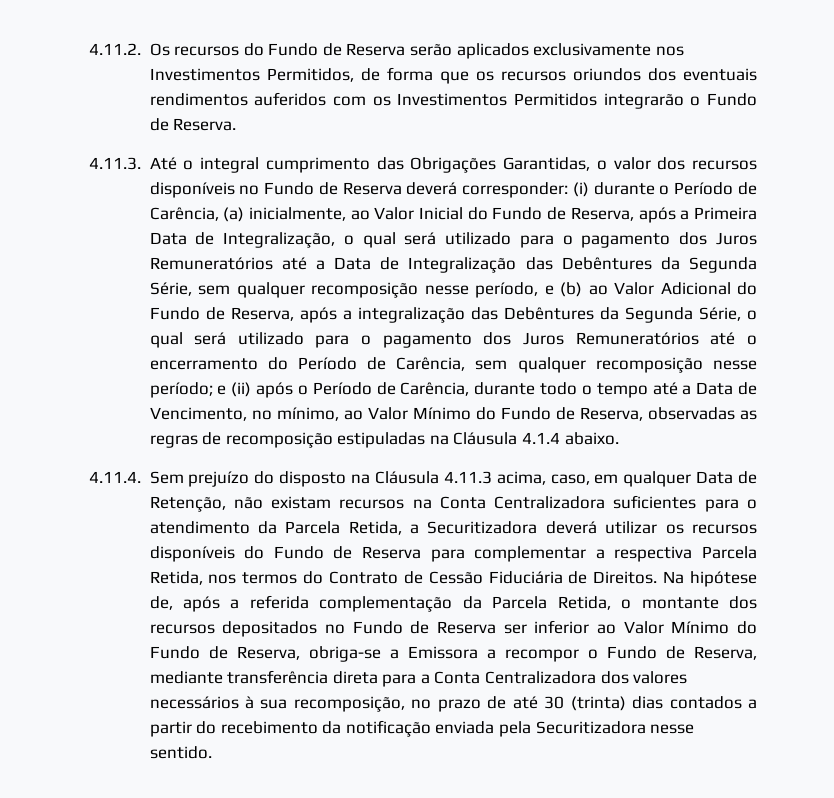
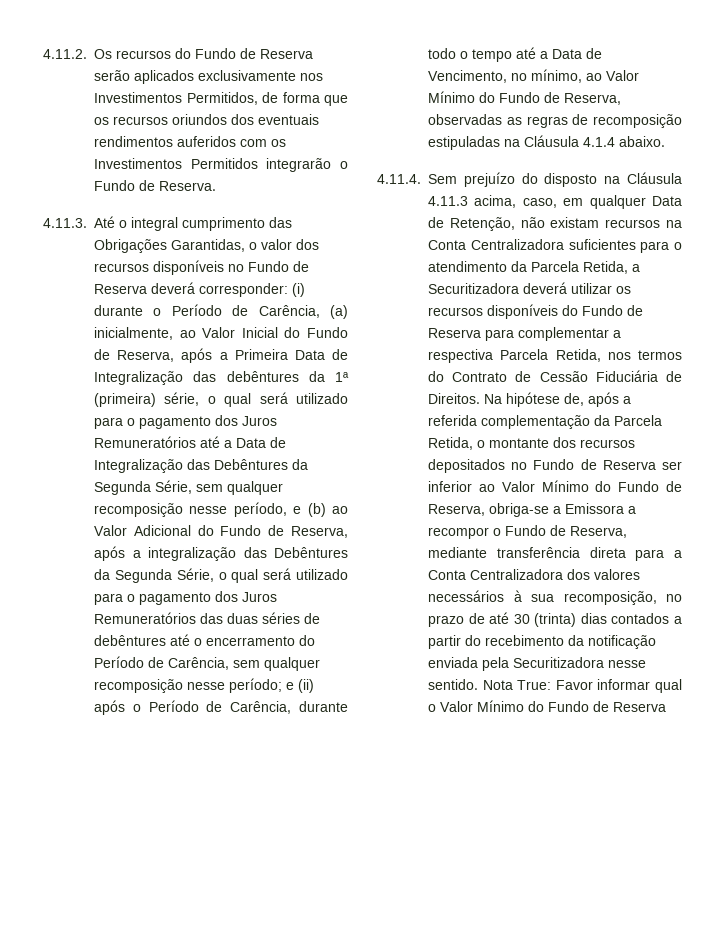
[223,232,336,248] Integralização, -> [94,371,349,385] [94,392,200,407] Integralização das debêntures da 1ª (primeira) série,
(699, 338) none -> [200,612,320,624] [94,635,166,646] das duas séries de debêntures
(212, 752) none -> [482,679,682,693] [428,700,666,712] Nota True: Favor informar qual o Valor Mínimo do Fundo de Reserva

